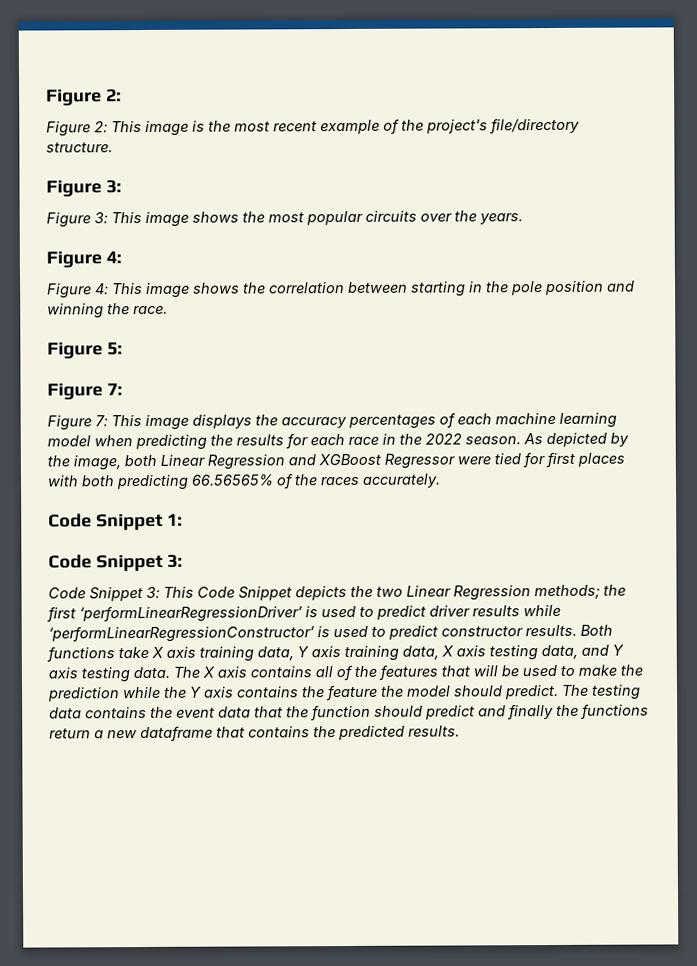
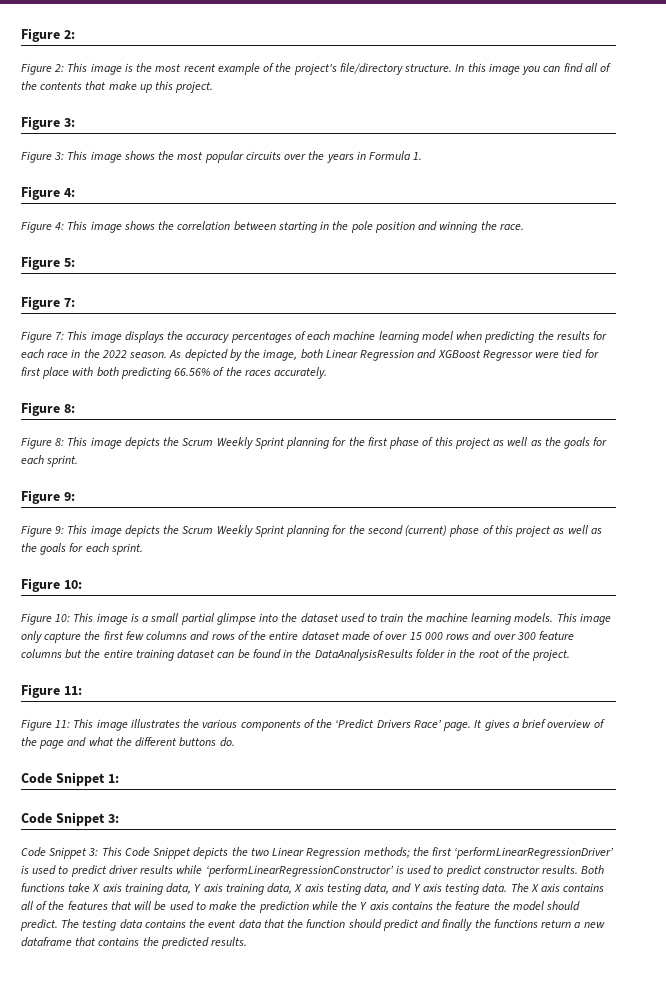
(113, 147) none -> [455,63,612,75] [21,81,214,93] In this image you can find all of the contents that make up this project.
[479,213,523,225] years. -> [326,151,423,163] years in Formula 1.
[577,452,625,467] places -> [42,367,70,379] place
[191,474,274,486] 66.56565% -> [174,368,212,376] 66.56%
(441, 480) none -> [21,402,75,416] [21,437,608,449] [21,455,79,467] [21,490,75,504] [21,525,602,537] [21,543,143,555] [21,578,82,592] [21,613,611,625] [21,631,575,643] [21,649,571,661] [21,684,82,698] [21,719,605,731] [21,737,235,749] // Figure 8: // Figure 8: This image depicts the Scrum Weekly Sprint planning for the first phase of this project as well as the goals for each sprint. // Figure 9: // Figure 9: This image depicts the Scrum Weekly Sprint planning for the second (current) phase of this project as well as the goals for each sprint. // Figure 10: // Figure 10: This image is a small partial glimpse into the dataset used to train the machine learning models. This image only capture the first few columns and rows of the entire dataset made of over 15 000 rows and over 300 feature columns but the entire training dataset can be found in the DataAnalysisResults folder in the root of the project. // Figure 11: // Figure 11: This image illustrates the various components of the ‘Predict Drivers Race’ page. It gives a brief overview of the page and what the different buttons do.

